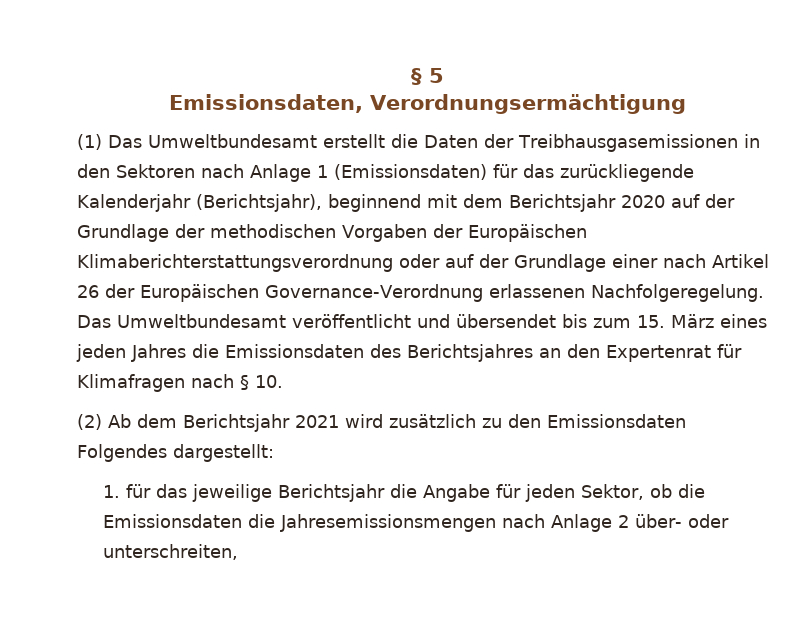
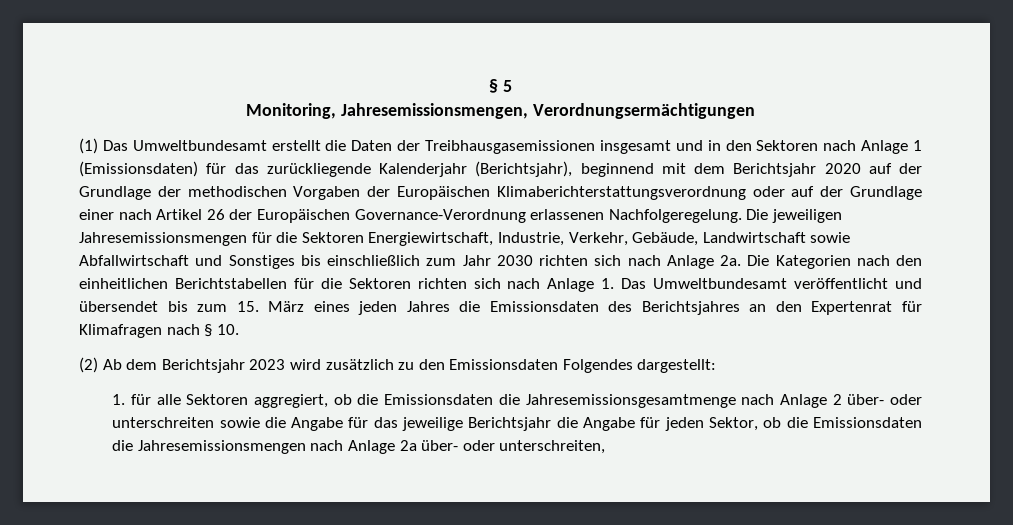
[168,94,686,114] Emissionsdaten, Verordnungsermächtigung -> [246,103,755,119] Monitoring, Jahresemissionsmengen, Verordnungsermächtigungen
(738, 143) none -> [599,140,703,154] insgesamt und
(764, 293) none -> [746,209,842,223] [79,232,851,246] [79,255,922,269] [79,278,615,292] Die jeweiligen Jahresemissionsmengen für die Sektoren Energiewirtschaft, Industrie, Verkehr, Gebäude, Landwirtschaft sowie Abfallwirtschaft und Sonstiges bis einschließlich zum Jahr 2030 richten sich nach Anlage 2a. Die Kategorien nach den einheitlichen Berichtstabellen für die Sektoren richten sich nach Anlage 1.
[295,415,339,428] 2021 -> [249,359,286,370] 2023
(151, 491) none -> [156,394,922,408] [112,417,369,431] alle Sektoren aggregiert, ob die Emissionsdaten die Jahresemissionsgesamtmenge nach Anlage 2 über- oder unterschreiten sowie die Angabe für
[617,515,629,528] 2 -> [399,440,417,451] 2a

